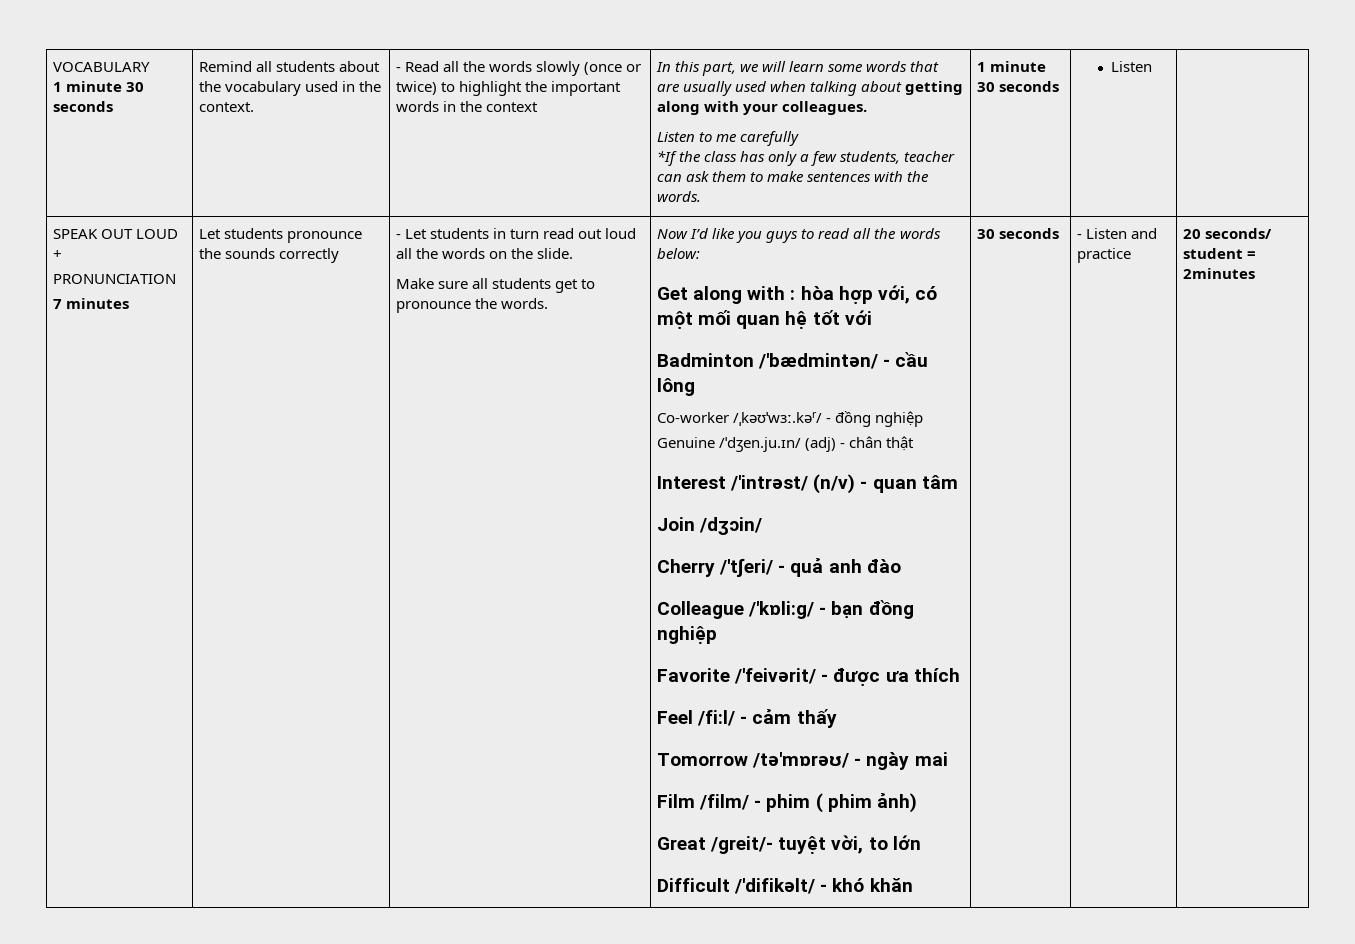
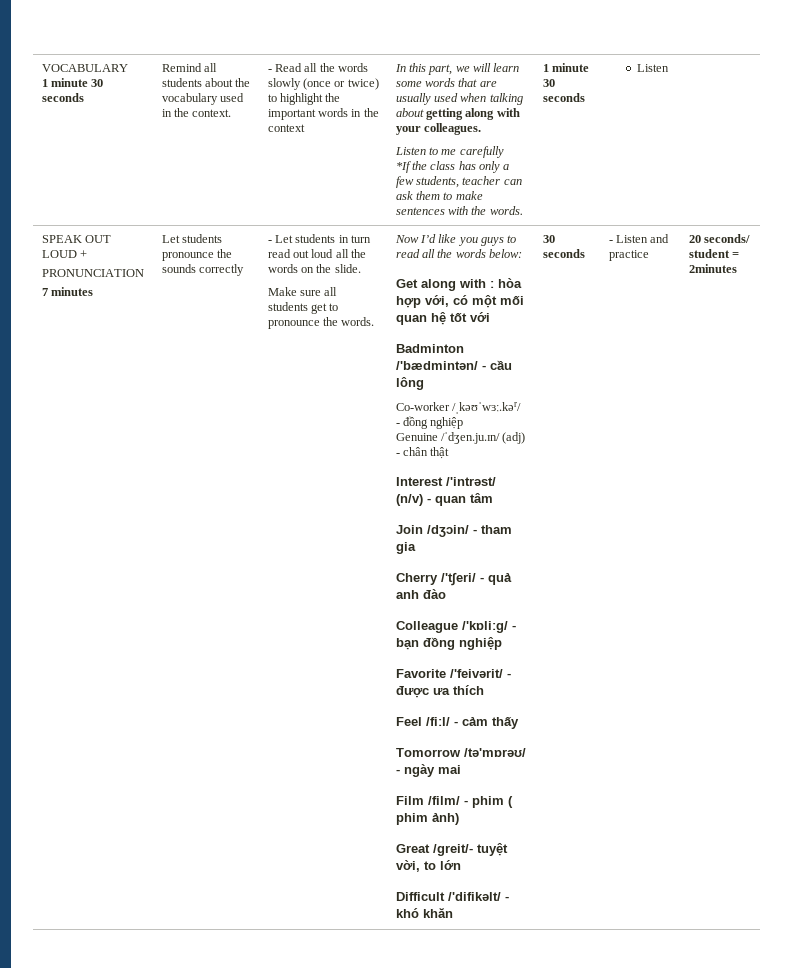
(763, 526) none -> [472,525,512,534] [395,542,416,554] - tham gia

